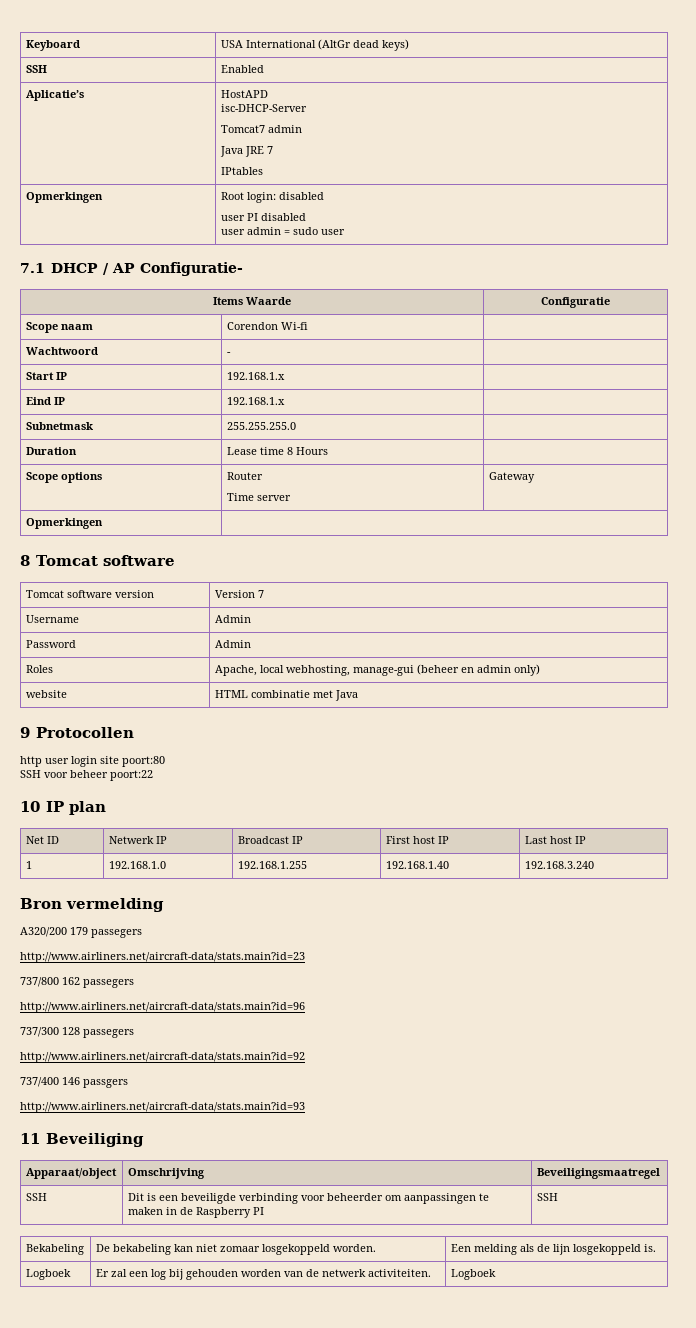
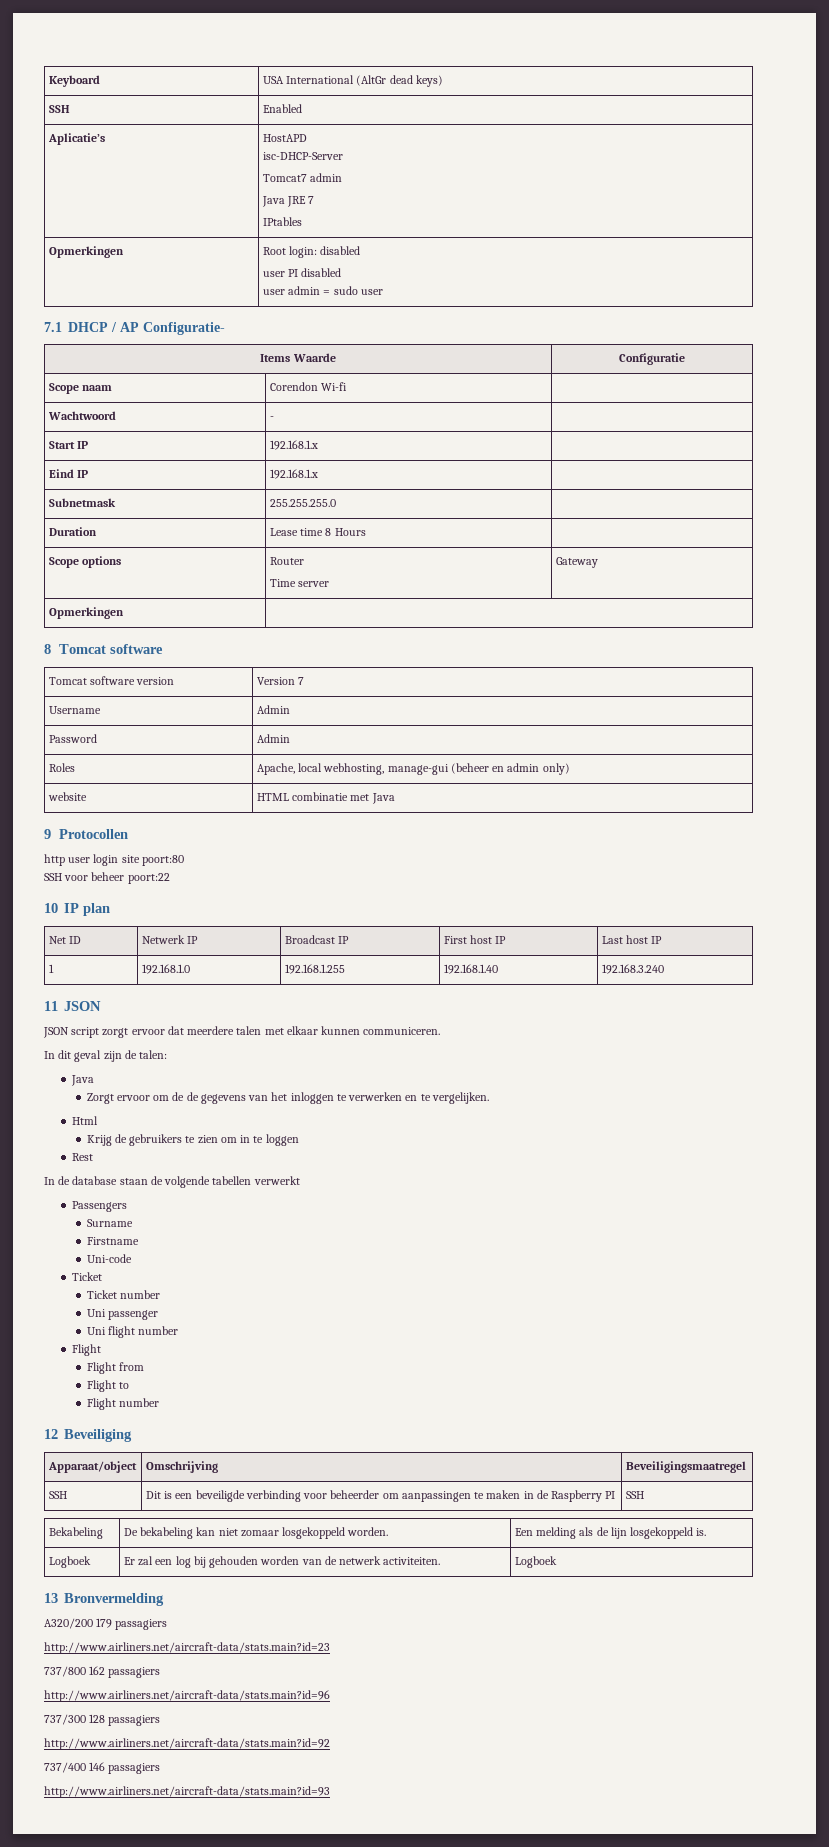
[20,898,164,912] [20,927,142,938] [20,952,305,963] [20,977,134,988] [20,1002,305,1013] [20,1027,134,1038] [20,1052,305,1063] [20,1077,128,1088] [20,1102,305,1113] [20,1133,40,1144] Bron vermelding // A320/200 179 passegers // http://www.airliners.net/aircraft-data/stats.main?id=23 // 737/800 162 passegers // http://www.airliners.net/aircraft-data/stats.main?id=96 // 737/300 128 passegers // http://www.airliners.net/aircraft-data/stats.main?id=92 // 737/400 146 passgers // http://www.airliners.net/aircraft-data/stats.main?id=93 // 11 -> [44,1001,101,1011] [43,1026,441,1038] [44,1050,168,1062] [70,1075,94,1086] [86,1092,489,1104] [71,1116,98,1125] [86,1134,299,1146] [71,1153,93,1161] [44,1176,300,1188] [71,1201,127,1212] [86,1219,133,1227] [86,1237,139,1245] [86,1254,132,1263] [71,1272,102,1281] [86,1290,160,1299] [86,1309,158,1320] [86,1326,179,1338] [71,1344,101,1356] [86,1362,144,1374] [86,1380,129,1392] [86,1398,159,1410] [44,1429,58,1439] 11 JSON // JSON script zorgt ervoor dat meerdere talen met elkaar kunnen communiceren. // In dit geval zijn de talen: // Java // Zorgt ervoor om de de gegevens van het inloggen te verwerken en te vergelijken. // Html // Krijg de gebruikers te zien om in te loggen // Rest // In de database staan de volgende tabellen verwerkt // Passengers // Surname // Firstname // Uni-code // Ticket // Ticket number // Uni passenger // Uni flight number // Flight // Flight from // Flight to // Flight number // 12
(496, 1274) none -> [44,1593,164,1606] [44,1618,168,1630] [44,1642,330,1654] [44,1666,161,1678] [44,1690,330,1702] [44,1714,161,1726] [44,1738,330,1750] [44,1762,161,1774] [44,1786,330,1798] // 13 Bronvermelding // A320/200 179 passagiers // http://www.airliners.net/aircraft-data/stats.main?id=23 // 737/800 162 passagiers // http://www.airliners.net/aircraft-data/stats.main?id=96 // 737/300 128 passagiers // http://www.airliners.net/aircraft-data/stats.main?id=92 // 737/400 146 passagiers // http://www.airliners.net/aircraft-data/stats.main?id=93

